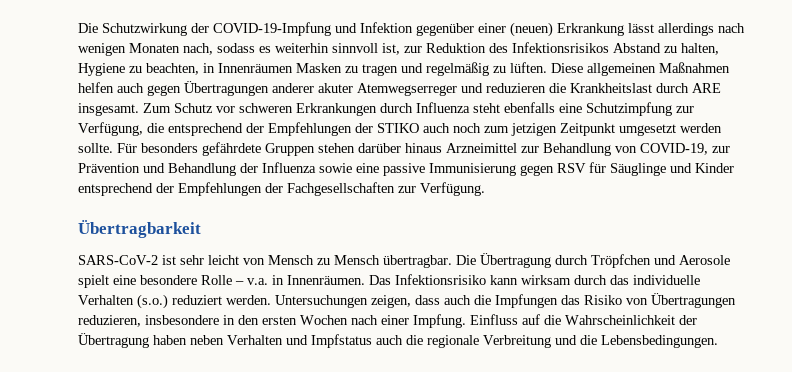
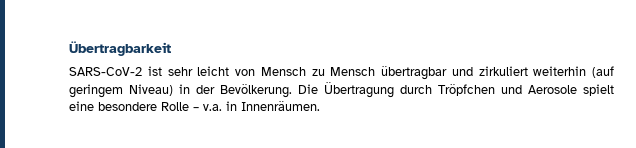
[78,22,745,37] [78,42,719,56] [78,62,730,76] [78,81,721,96] [78,102,694,116] [78,122,722,136] [78,142,730,156] [78,162,734,176] [78,182,485,196] Die Schutzwirkung der COVID-19-Impfung und Infektion gegenüber einer (neuen) Erkrankung lässt allerdings nach wenigen Monaten nach, sodass es weiterhin sinnvoll ist, zur Reduktion des Infektionsrisikos Abstand zu halten, Hygiene zu beachten, in Innenräumen Masken zu tragen und regelmäßig zu lüften. Diese allgemeinen Maßnahmen helfen auch gegen Übertragungen anderer akuter Atemwegserreger und reduzieren die Krankheitslast durch ARE insgesamt. Zum Schutz vor schweren Erkrankungen durch Influenza steht ebenfalls eine Schutzimpfung zur Verfügung, die entsprechend der Empfehlungen der STIKO auch noch zum jetzigen Zeitpunkt umgesetzt werden sollte. Für besonders gefährdete Gruppen stehen darüber hinaus Arzneimittel zur Behandlung von COVID-19, zur Prävention und Behandlung der Influenza sowie eine passive Immunisierung gegen RSV für Säuglinge und Kinder entsprechend der Empfehlungen der Fachgesellschaften zur Verfügung. // -> (69, 48) none
[383,255,452,268] übertragbar. -> [381,66,614,80] [69,84,292,98] übertragbar und zirkuliert weiterhin (auf geringem Niveau) in der Bevölkerung.
[369,274,700,285] [78,293,736,309] [78,314,697,328] [78,333,718,348] Das Infektionsrisiko kann wirksam durch das individuelle Verhalten (s.o.) reduziert werden. Untersuchungen zeigen, dass auch die Impfungen das Risiko von Übertragungen reduzieren, insbesondere in den ersten Wochen nach einer Impfung. Einfluss auf die Wahrscheinlichkeit der Übertragung haben neben Verhalten und Impfstatus auch die regionale Verbreitung und die Lebensbedingungen. -> (320, 106) none

